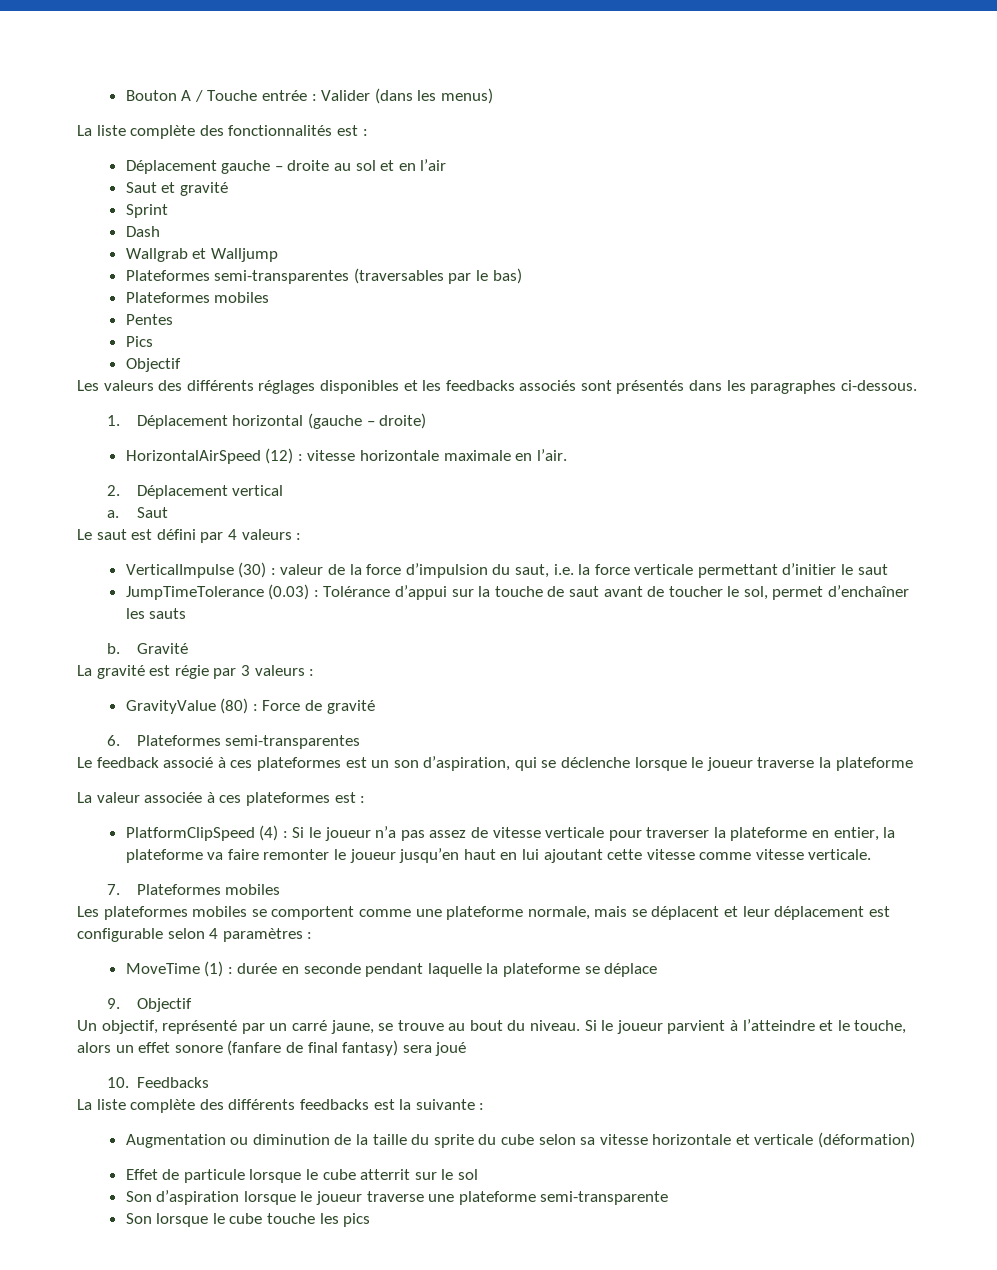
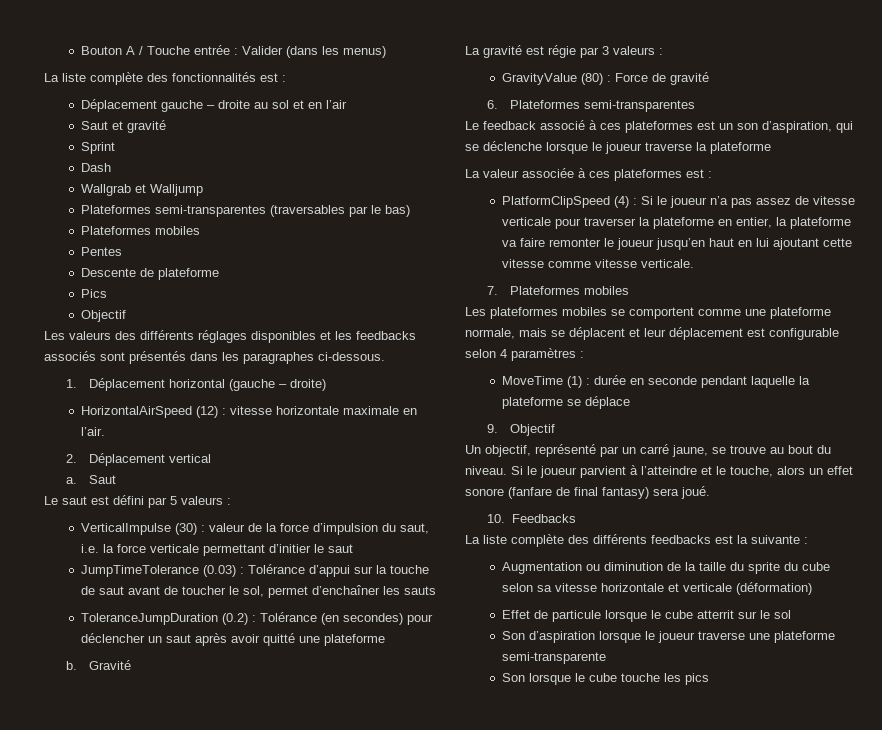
(173, 319) none -> [80,268,219,280] // Descente de plateforme
[227,529,237,540] 4 -> [170,496,177,505] 5
(187, 613) none -> [80,612,433,625] [80,633,385,646] // ToleranceJumpDuration (0.2) : Tolérance (en secondes) pour déclencher un saut après avoir quitté une plateforme
[435,1042,467,1056] joué -> [681,486,710,499] joué.

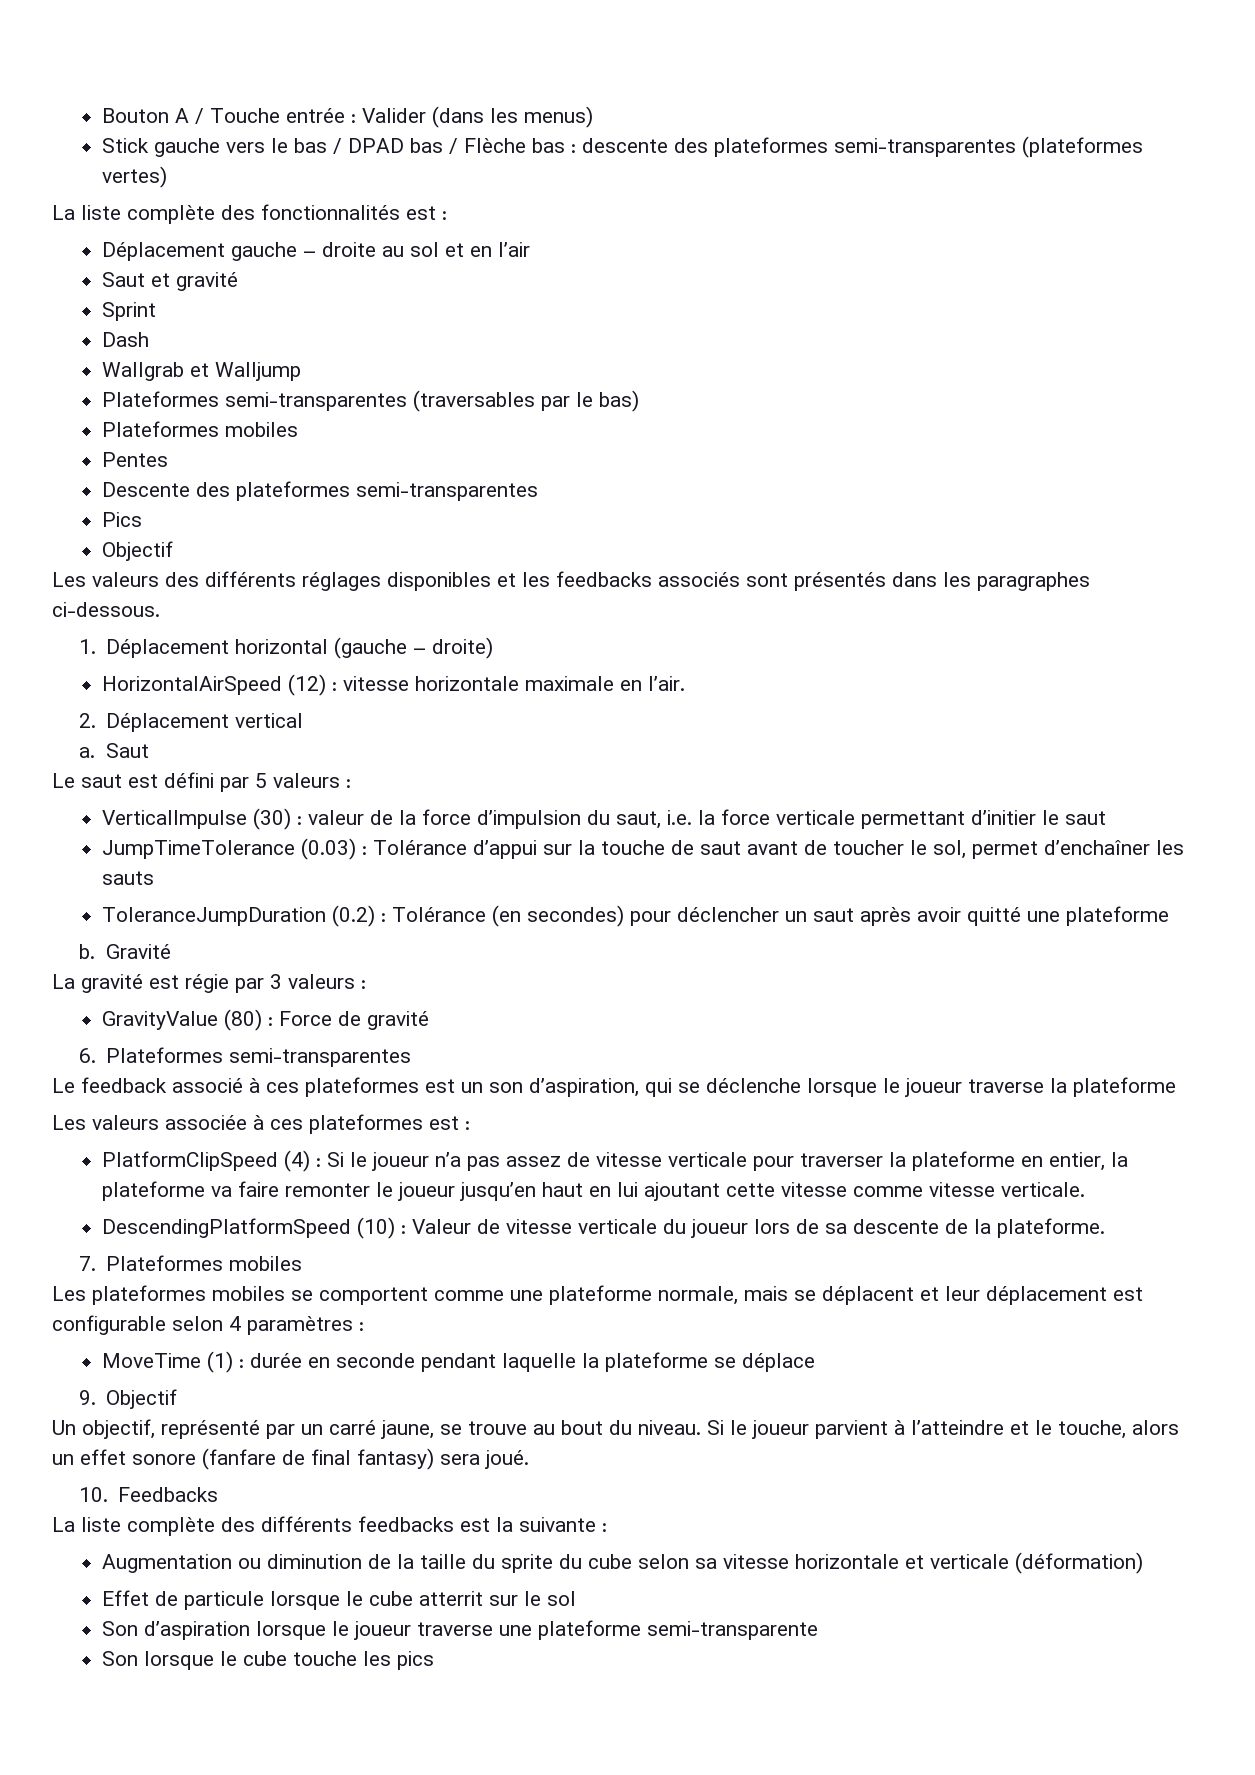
(386, 52) none -> [101,136,1143,158] [101,166,167,188] // Stick gauche vers le bas / DPAD bas / Flèche bas : descente des plateformes semi-transparentes (plateformes vertes)
[139,268,219,280] de plateforme -> [195,481,538,501] des plateformes semi-transparentes
[465,169,519,178] La valeur -> [52,1115,159,1130] Les valeurs
(694, 263) none -> [101,1217,1105,1239] // DescendingPlatformSpeed (10) : Valeur de vitesse verticale du joueur lors de sa descente de la plateforme.

